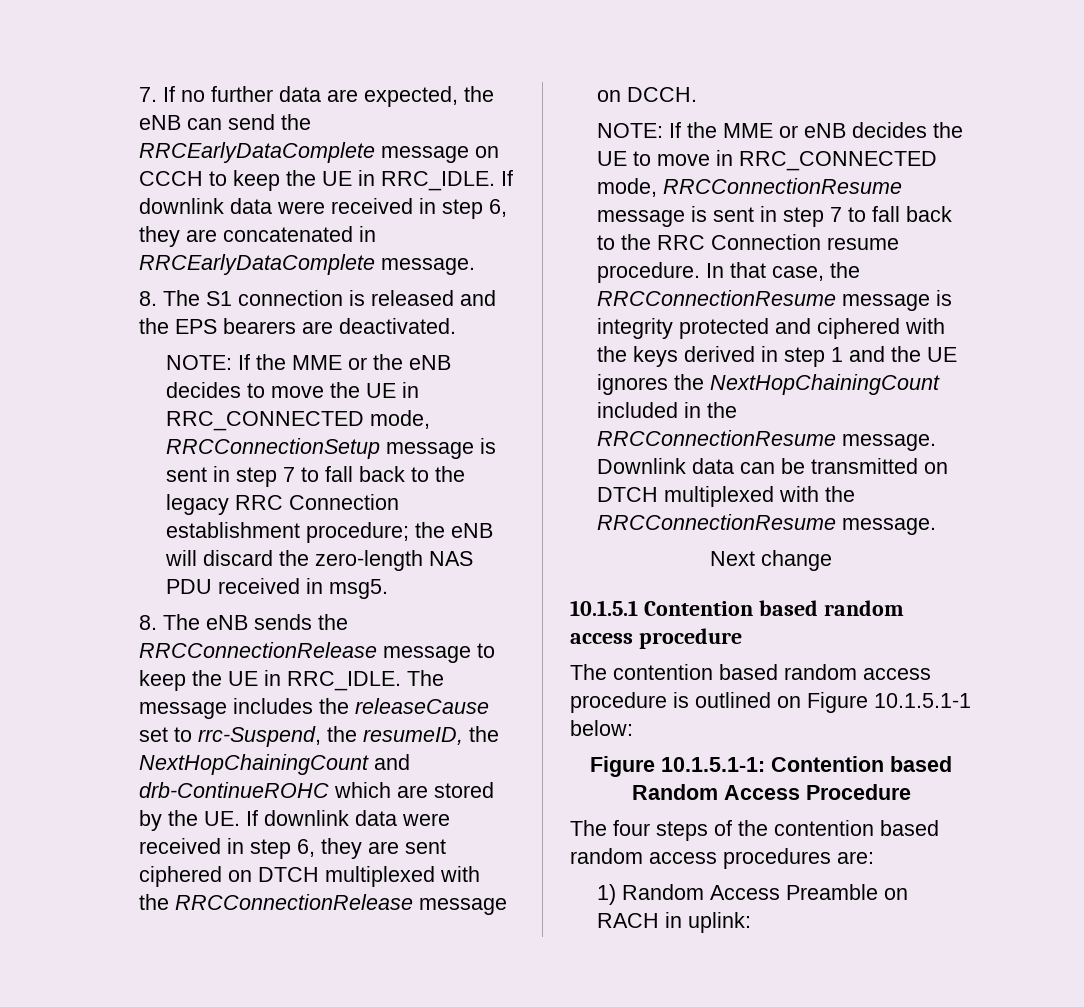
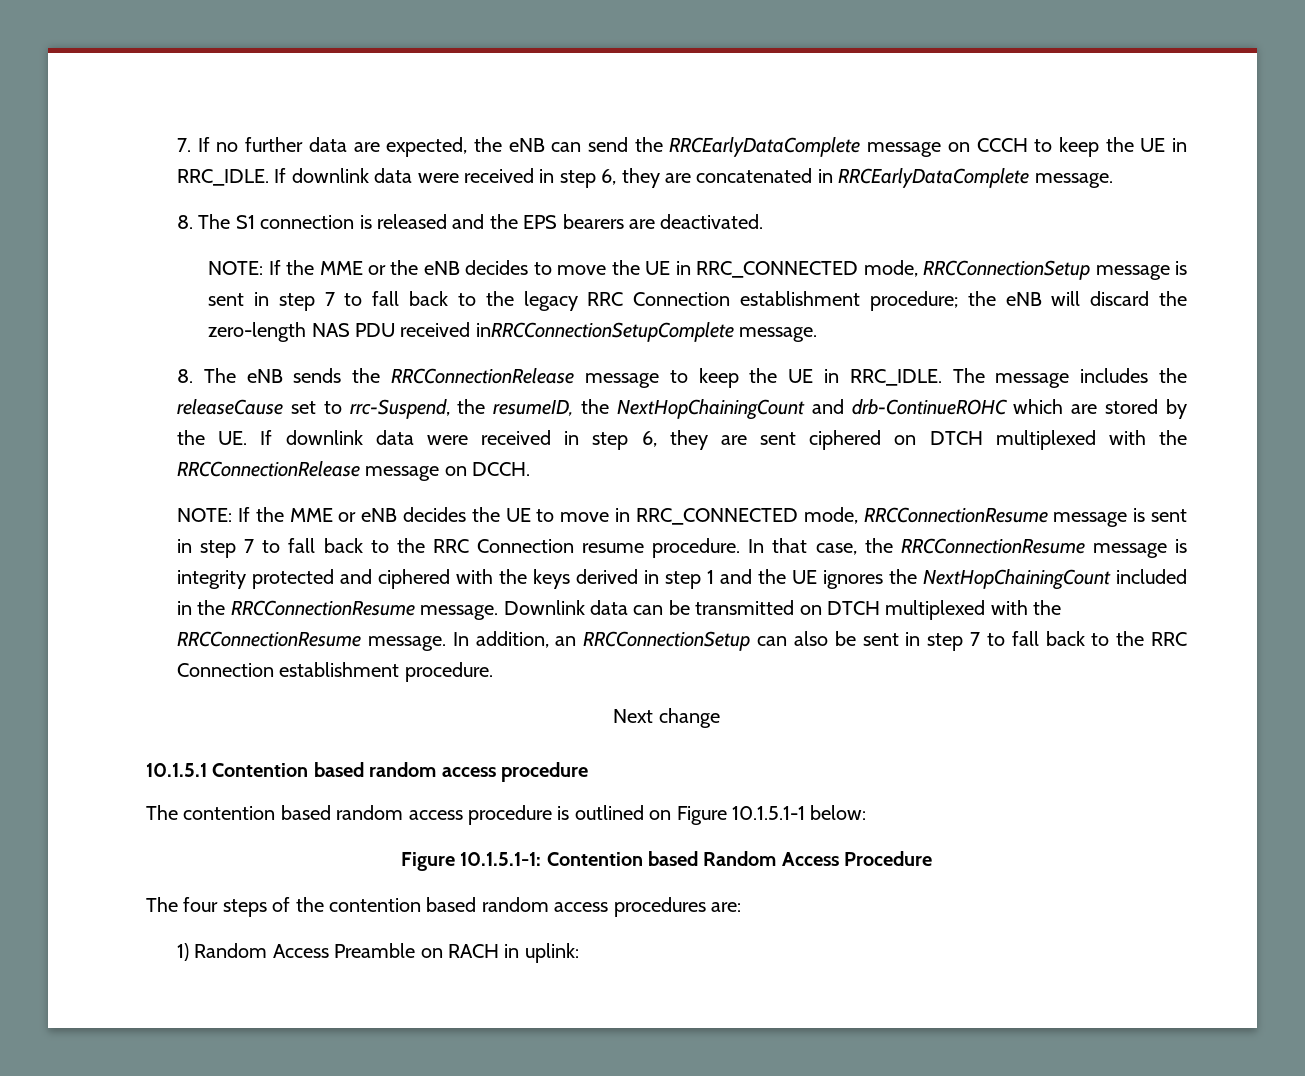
[305,578,388,599] in msg5. -> [475,322,818,342] inRRCConnectionSetupComplete message.
(936, 526) none -> [452,631,1188,651] [177,662,493,682] In addition, an RRCConnectionSetup can also be sent in step 7 to fall back to the RRC Connection establishment procedure.

